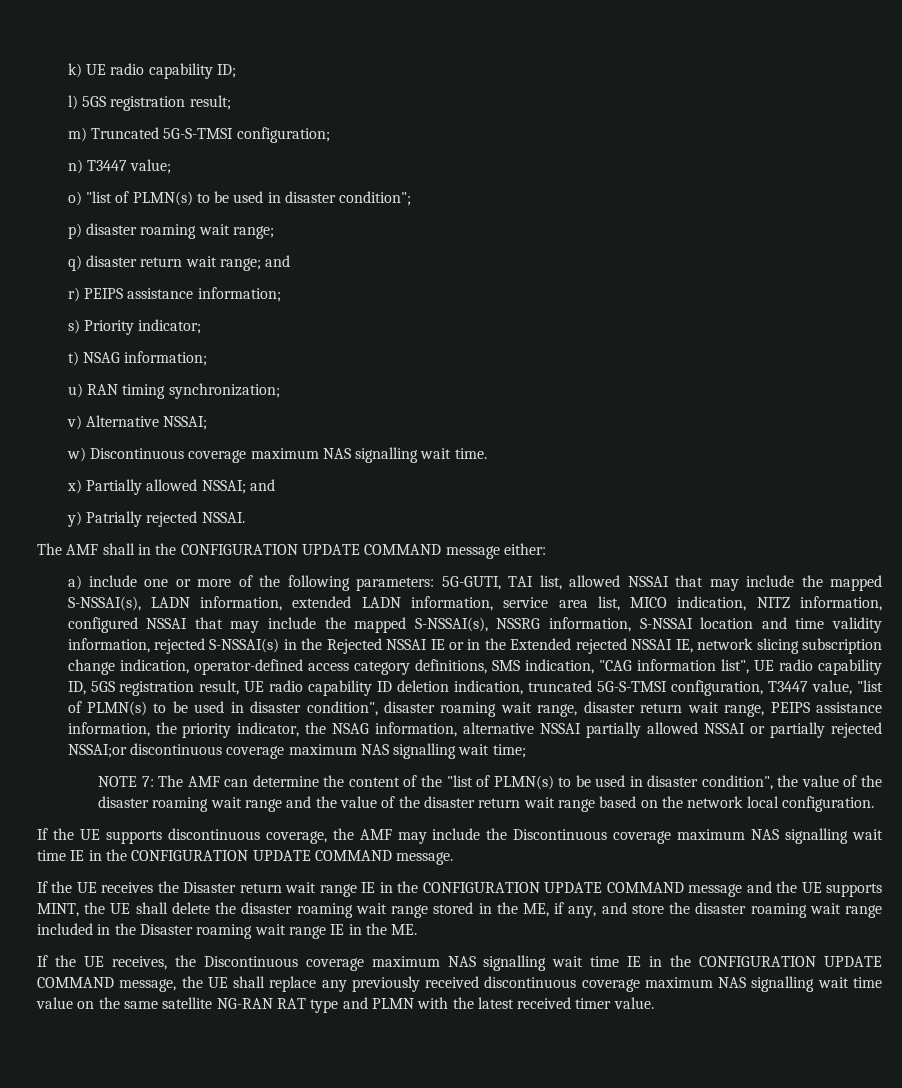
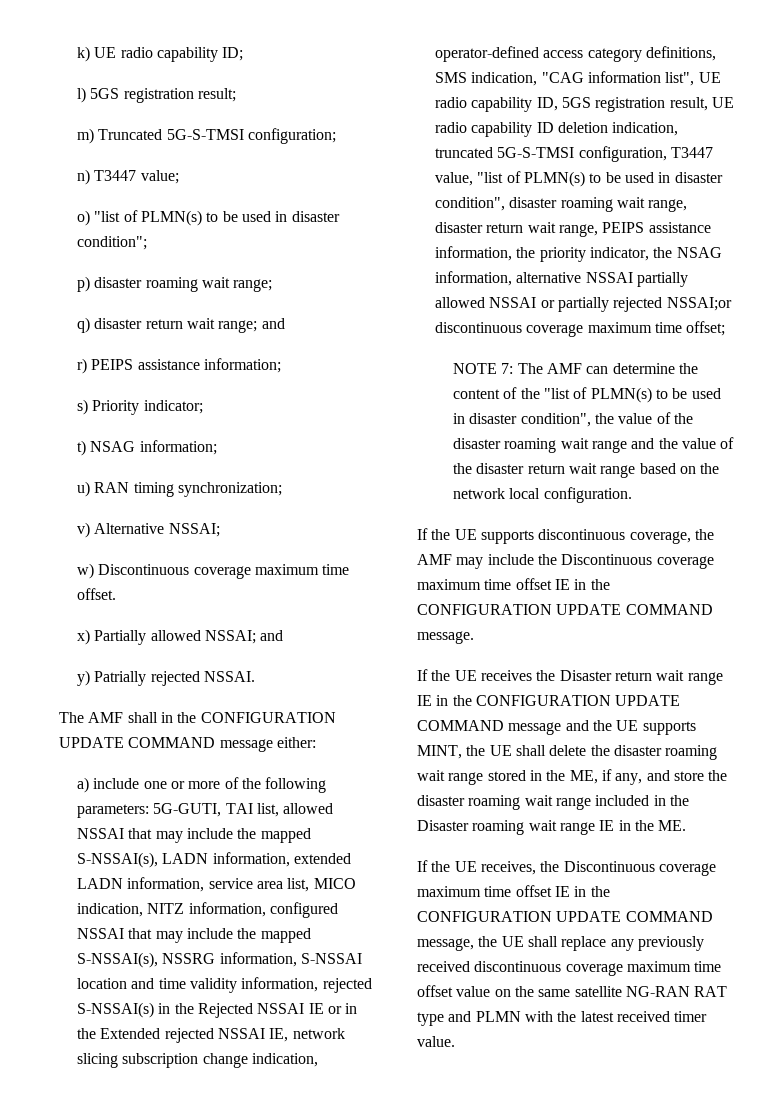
[322,447,487,463] NAS signalling wait time. -> [322,564,350,575] [76,588,116,600] time offset.
[360,743,526,759] NAS signalling wait time; -> [654,321,726,336] time offset;
[751,828,883,844] [37,850,66,861] NAS signalling wait time -> [484,578,552,590] time offset
[447,955,620,971] NAS signalling wait time -> [484,885,552,897] time offset
[718,976,882,992] NAS signalling wait time -> [694,961,722,972] [417,985,453,997] time offset

